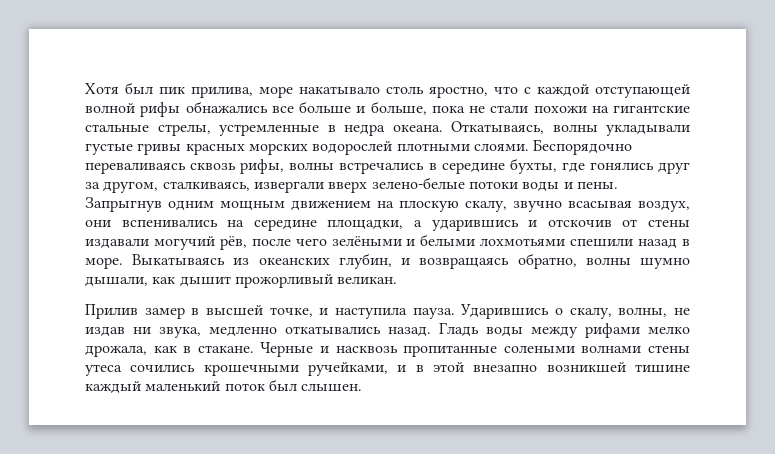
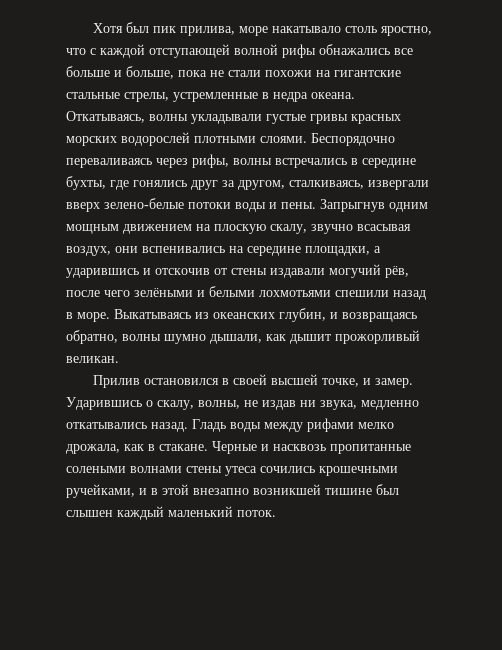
[190,163,237,170] сквозь -> [156,158,188,168] через
[144,307,200,319] замер в -> [143,374,267,385] остановился в своей
[334,307,455,319] наступила пауза. -> [374,378,413,388] замер.
[85,379,363,394] каждый маленький поток был слышен. -> [376,484,399,495] [66,506,276,520] был слышен каждый маленький поток.

